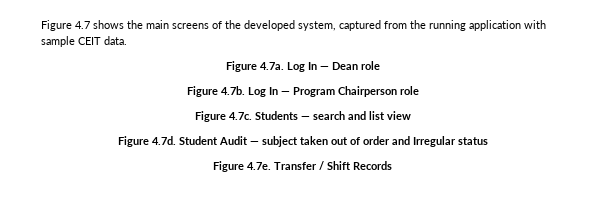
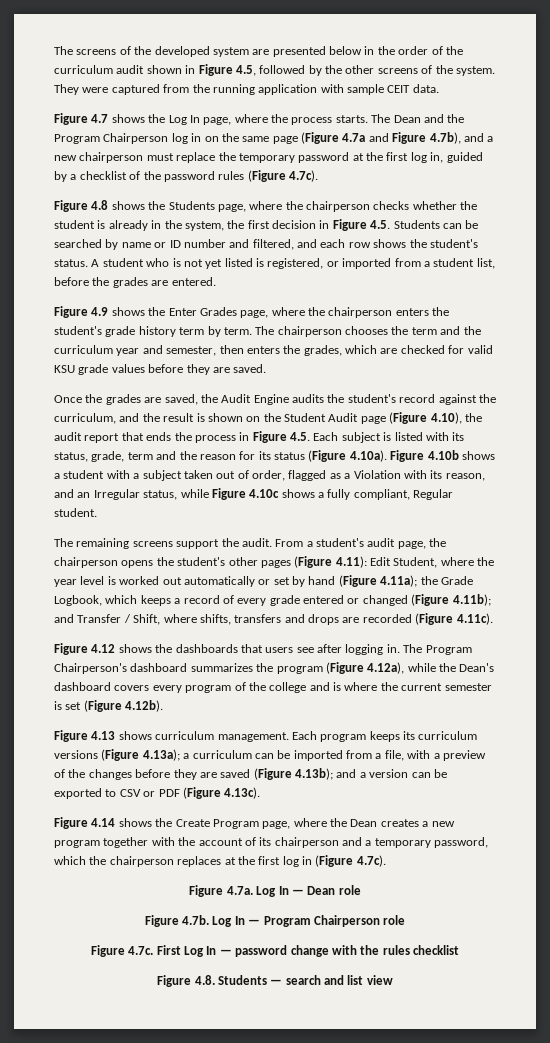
[41,20,336,31] Figure 4.7 shows the main screens of the developed system, -> [54,46,463,57] [54,64,495,76] [54,84,109,95] The screens of the developed system are presented below in the order of the curriculum audit shown in Figure 4.5, followed by the other screens of the system. They were
(127, 40) none -> [54,113,465,125] [54,132,494,144] [54,152,483,163] [54,170,318,182] [54,200,478,212] [54,219,479,231] [54,239,478,250] [54,258,495,269] [54,277,216,288] [54,306,450,318] [54,326,481,337] [54,345,493,356] [54,364,267,375] [54,394,496,405] [54,412,482,424] [54,431,465,443] [54,450,495,462] [54,470,485,481] [54,488,454,500] [54,508,97,517] [54,538,447,549] [54,556,495,568] [54,575,473,587] [54,594,491,606] [54,613,493,625] [54,643,472,655] [54,662,495,674] [54,682,492,693] [54,700,164,712] [54,730,478,742] [54,749,486,761] [54,768,447,780] [54,787,261,799] [54,817,455,829] [54,837,489,848] [54,855,386,867] // Figure 4.7 shows the Log In page, where the process starts. The Dean and the Program Chairperson log in on the same page (Figure 4.7a and Figure 4.7b), and a new chairperson must replace the temporary password at the first log in, guided by a checklist of the password rules (Figure 4.7c). // Figure 4.8 shows the Students page, where the chairperson checks whether the student is already in the system, the first decision in Figure 4.5. Students can be searched by name or ID number and filtered, and each row shows the student's status. A student who is not yet listed is registered, or imported from a student list, before the grades are entered. // Figure 4.9 shows the Enter Grades page, where the chairperson enters the student's grade history term by term. The chairperson chooses the term and the curriculum year and semester, then enters the grades, which are checked for valid KSU grade values before they are saved. // Once the grades are saved, the Audit Engine audits the student's record against the curriculum, and the result is shown on the Student Audit page (Figure 4.10), the audit report that ends the process in Figure 4.5. Each subject is listed with its status, grade, term and the reason for its status (Figure 4.10a). Figure 4.10b shows a student with a subject taken out of order, flagged as a Violation with its reason, and an Irregular status, while Figure 4.10c shows a fully compliant, Regular student. // The remaining screens support the audit. From a student's audit page, the chairperson opens the student's other pages (Figure 4.11): Edit Student, where the year level is worked out automatically or set by hand (Figure 4.11a); the Grade Logbook, which keeps a record of every grade entered or changed (Figure 4.11b); and Transfer / Shift, where shifts, transfers and drops are recorded (Figure 4.11c). // Figure 4.12 shows the dashboards that users see after logging in. The Program Chairperson's dashboard summarizes the program (Figure 4.12a), while the Dean's dashboard covers every program of the college and is where the current semester is set (Figure 4.12b). // Figure 4.13 shows curriculum management. Each program keeps its curriculum versions (Figure 4.13a); a curriculum can be imported from a file, with a preview of the changes before they are saved (Figure 4.13b); and a version can be exported to CSV or PDF (Figure 4.13c). // Figure 4.14 shows the Create Program page, where the Dean creates a new program together with the account of its chairperson and a temporary password, which the chairperson replaces at the first log in (Figure 4.7c).
(252, 116) none -> [156,945,460,957] [157,975,215,987] First Log In — password change with the rules checklist // Figure 4.8.
[117,136,488,147] [213,161,392,172] // Figure 4.7d. Student Audit — subject taken out of order and Irregular status // Figure 4.7e. Transfer / Shift Records -> (393, 980) none

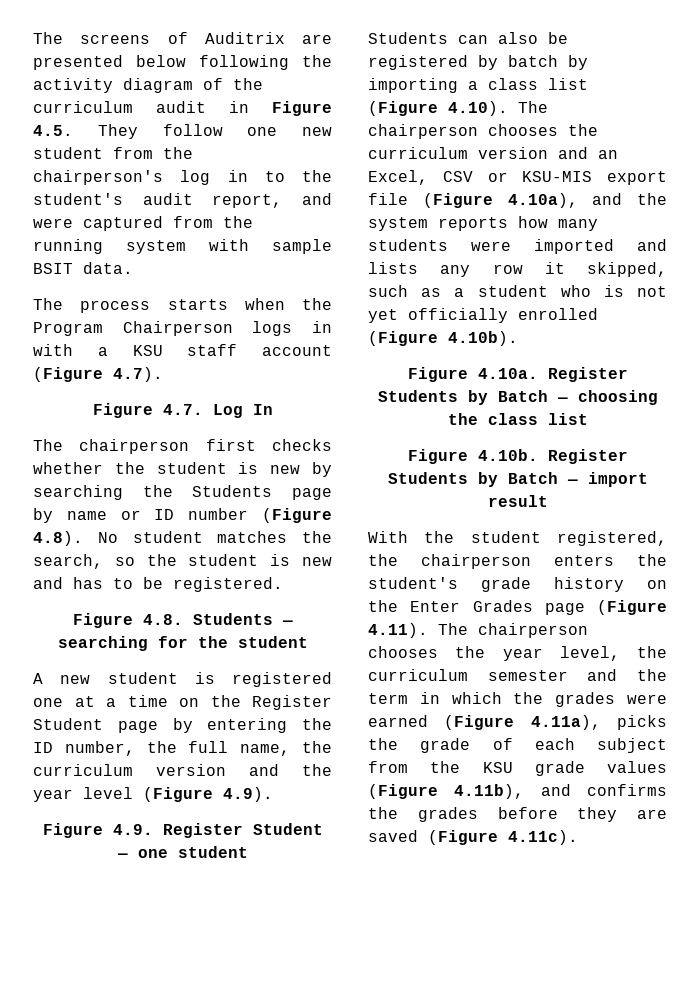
[134,46,429,57] the developed system are presented below in the order -> [204,32,332,44] [33,55,332,70] [33,78,193,93] Auditrix are presented below following the activity diagram
[146,64,495,76] [54,84,79,95] shown in Figure 4.5, followed by the other screens of the system. They -> [229,101,332,116] [33,124,332,139] [33,147,193,159] [33,170,332,185] [33,193,332,208] in Figure 4.5. They follow one new student from the chairperson's log in to the student's audit report, and
[258,84,318,95] application -> [126,240,186,254] system
[387,85,411,93] CEIT -> [33,263,73,274] BSIT
[54,113,465,125] [54,132,494,144] [54,152,483,163] [54,170,318,182] [54,200,370,212] Figure 4.7 shows the Log In page, where the process starts. The Dean and the Program Chairperson log in on the same page (Figure 4.7a and Figure 4.7b), and a new chairperson must replace the temporary password at the first log in, guided by a checklist of the password rules (Figure 4.7c). // Figure 4.8 shows the Students page, where the chairperson -> [33,298,332,313] [33,321,332,336] [33,344,332,356] [33,367,163,382] [92,403,273,418] [33,439,256,454] The process starts when the Program Chairperson logs in with a KSU staff account (Figure 4.7). // Figure 4.7. Log In // The chairperson first
[108,219,479,231] [54,239,102,248] already in the system, the first decision in Figure 4.5. Students can be searched -> [270,462,333,477] [33,485,332,500] new by searching the Students page
[229,239,478,250] [54,259,100,267] and filtered, and each row shows the student's status. A -> [262,508,332,523] [33,531,332,546] [33,554,333,569] [33,577,283,592] [72,613,293,628] [57,636,308,651] [33,672,332,687] [33,695,332,710] [33,718,332,733] [33,741,333,756] [33,764,332,776] [33,787,273,802] [42,823,323,838] [116,846,248,858] [368,32,568,44] [368,55,588,70] [368,78,588,93] [368,101,548,116] [368,124,598,139] [368,147,618,159] [368,170,667,185] [368,193,667,208] [368,216,598,231] [368,239,667,254] [368,262,667,277] [368,285,465,297] (Figure 4.8). No student matches the search, so the student is new and has to be registered. // Figure 4.8. Students — searching for the student // A new student is registered one at a time on the Register Student page by entering the ID number, the full name, the curriculum version and the year level (Figure 4.9). // Figure 4.9. Register Student — one student // Students can also be registered by batch by importing a class list (Figure 4.10). The chairperson chooses the curriculum version and an Excel, CSV or KSU-MIS export file (Figure 4.10a), and the system reports how many students were imported and lists any row it skipped, such as a
[224,258,495,269] [54,277,216,288] [54,306,305,318] listed is registered, or imported from a student list, before the grades are entered. // Figure 4.9 shows the Enter Grades page, where -> [408,308,598,323] [368,331,518,346] [407,367,628,382] [377,390,658,405] [447,413,588,425] [407,449,628,464] [387,472,648,487] [487,495,548,507] [368,531,667,546] officially enrolled (Figure 4.10b). // Figure 4.10a. Register Students by Batch — choosing the class list // Figure 4.10b. Register Students by Batch — import result // With the student registered,
[179,326,481,337] [54,345,493,356] [54,364,267,375] [54,394,496,405] [54,412,482,424] [54,431,465,443] [54,450,495,462] [54,470,485,481] [54,488,454,500] [54,508,97,517] [54,538,447,549] [54,556,495,568] [54,575,473,587] [54,594,491,606] [54,613,493,625] [54,643,472,655] [54,662,495,674] [54,682,492,693] [54,700,164,712] [54,730,478,742] [54,749,486,761] [54,769,132,780] term by term. The chairperson chooses the term and the curriculum year and semester, then enters the grades, which are checked for valid KSU grade values before they are saved. // Once the grades are saved, the Audit Engine audits the student's record against the curriculum, and the result is shown on the Student Audit page (Figure 4.10), the audit report that ends the process in Figure 4.5. Each subject is listed with its status, grade, term and the reason for its status (Figure 4.10a). Figure 4.10b shows a student with a subject taken out of order, flagged as a Violation with its reason, and an Irregular status, while Figure 4.10c shows a fully compliant, Regular student. // The remaining screens support the audit. From a student's audit page, the chairperson opens the student's other pages (Figure 4.11): Edit Student, where the year level is worked out automatically or set by hand (Figure 4.11a); the Grade Logbook, which keeps a record of every grade entered or changed (Figure 4.11b); and Transfer / Shift, where shifts, transfers and drops are recorded (Figure 4.11c). // Figure 4.12 shows the dashboards that users see after logging in. The Program Chairperson's dashboard summarizes the program (Figure 4.12a), while the Dean's dashboard covers every program of the college and is where the current semester is set (Figure 4.12b). // Figure 4.13 shows curriculum management. Each program keeps its curriculum versions (Figure 4.13a); a curriculum can be imported from a file, with a preview of the changes -> [647,580,667,589] [368,600,667,615] [368,623,588,638] [368,646,667,661] [368,669,667,681] [368,692,667,707] [368,715,667,730] [368,738,667,753] [368,761,667,776] [368,784,667,799] [368,807,478,822] on the Enter Grades page (Figure 4.11). The chairperson chooses the year level, the curriculum semester and the term in which the grades were earned (Figure 4.11a), picks the grade of each subject from the KSU grade values (Figure 4.11b), and confirms the grades
[295,768,447,780] [54,787,261,799] [54,817,455,829] [54,837,489,848] [54,855,386,867] [189,885,361,897] [144,915,406,927] [90,945,460,957] [157,975,393,987] 4.13b); and a version can be exported to CSV or PDF (Figure 4.13c). // Figure 4.14 shows the Create Program page, where the Dean creates a new program together with the account of its chairperson and a temporary password, which the chairperson replaces at the first log in (Figure 4.7c). // Figure 4.7a. Log In — Dean role // Figure 4.7b. Log In — Program Chairperson role // Figure 4.7c. First Log In — password change with the rules checklist // Figure 4.8. Students — search and list view -> [508,830,578,845] 4.11c).

